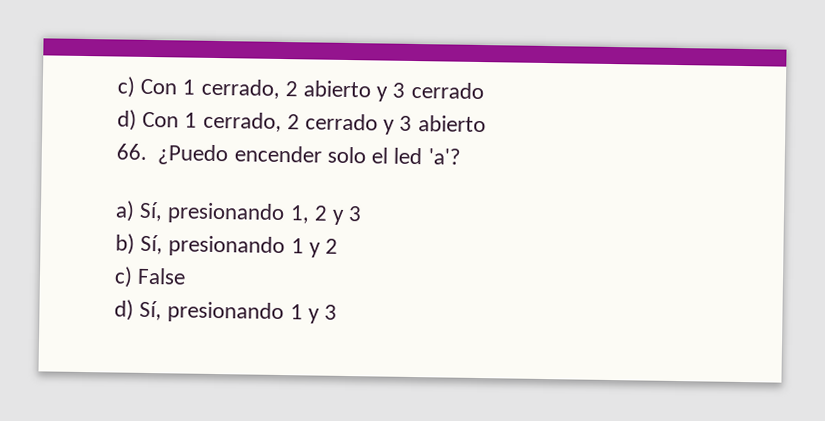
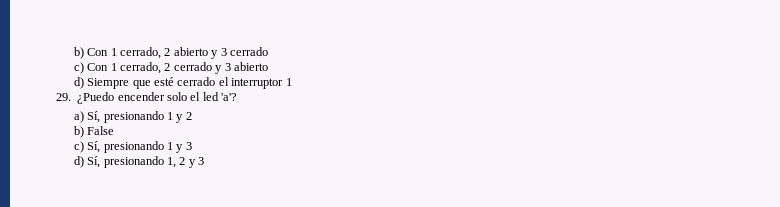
[116,76,135,98] c) -> [73,47,84,59] b)
[116,109,137,131] d) -> [73,62,84,74] c)
[115,143,147,160] 66. -> [73,77,292,89] [56,93,71,101] d) Siempre que esté cerrado el interruptor 1 // 29.
[289,205,363,225] [114,233,286,258] 1, 2 y 3 // b) Sí, presionando -> (164, 117) none
[113,266,133,288] c) -> [73,126,84,138] b)
[113,299,134,321] d) -> [73,141,84,153] c)
(338, 312) none -> [73,156,205,168] // d) Sí, presionando 1, 2 y 3

